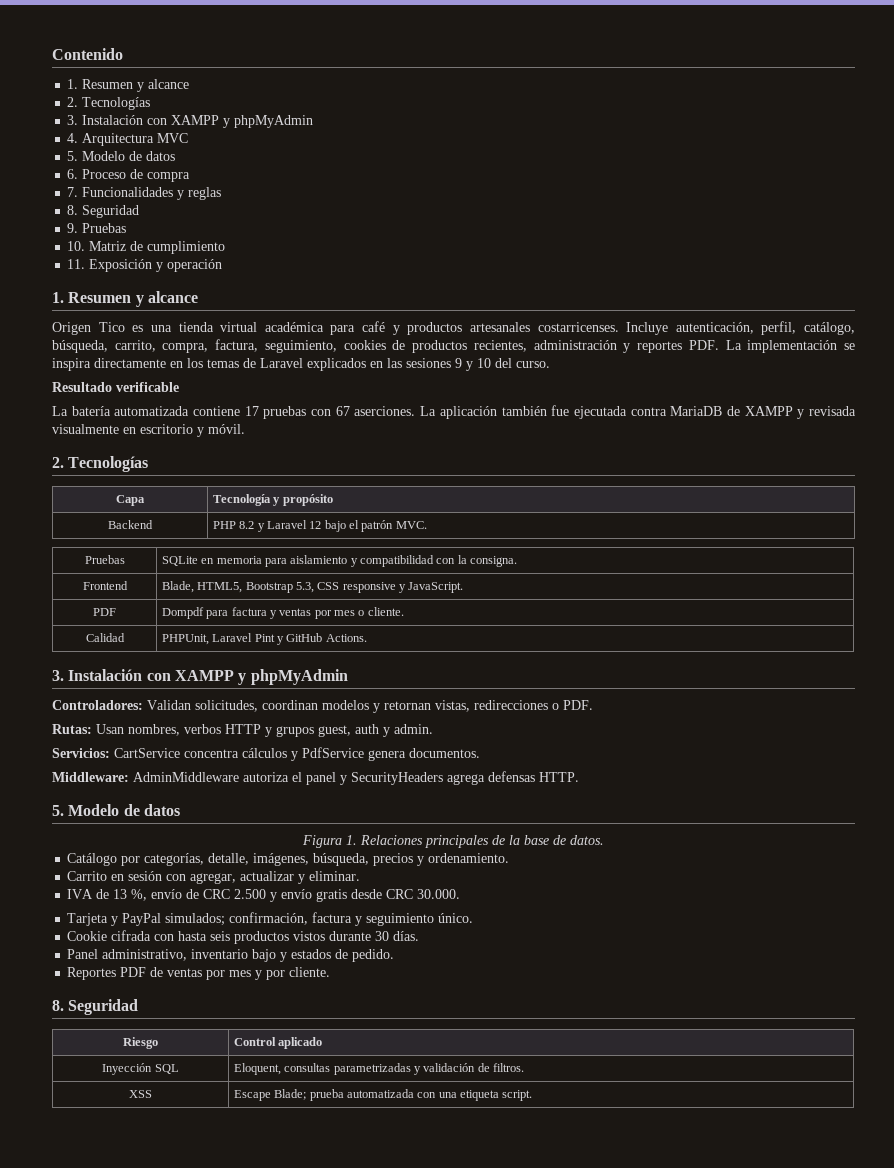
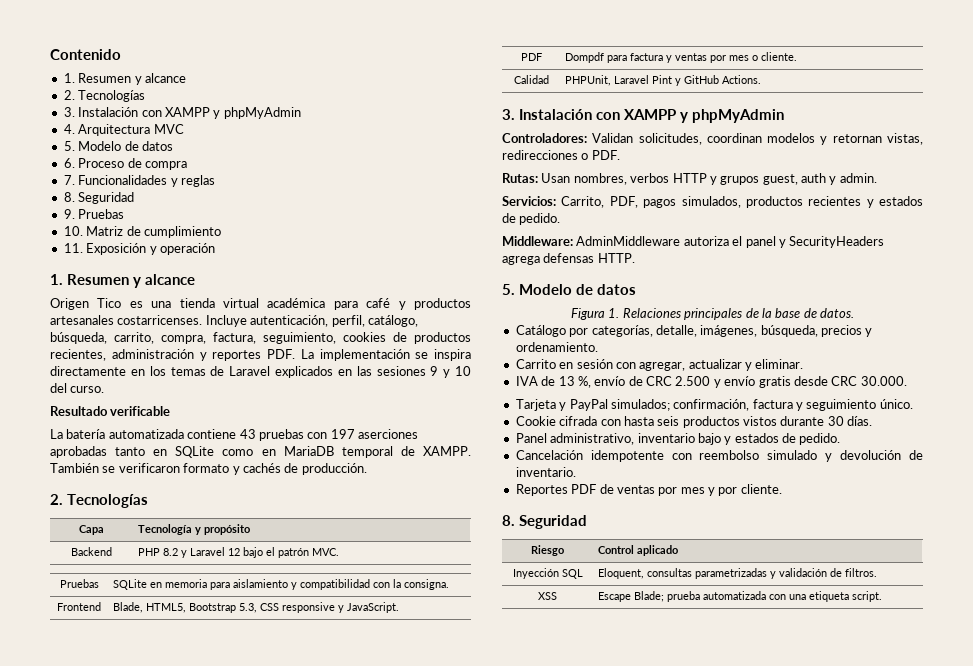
[244,406,259,416] 17 -> [239,429,256,439] 43
[335,405,857,419] [52,424,245,437] 67 aserciones. La aplicación también fue ejecutada contra MariaDB de XAMPP y revisada visualmente en escritorio y móvil. -> [330,429,418,439] [50,446,471,458] [50,463,367,475] 197 aserciones aprobadas tanto en SQLite como en MariaDB temporal de XAMPP. También se verificaron formato y cachés de producción.
[114,747,480,761] CartService concentra cálculos y PdfService genera documentos. -> [561,196,923,208] [502,213,561,225] Carrito, PDF, pagos simulados, productos recientes y estados de pedido.
(395, 955) none -> [515,450,924,462] [515,467,576,477] // Cancelación idempotente con reembolso simulado y devolución de inventario.

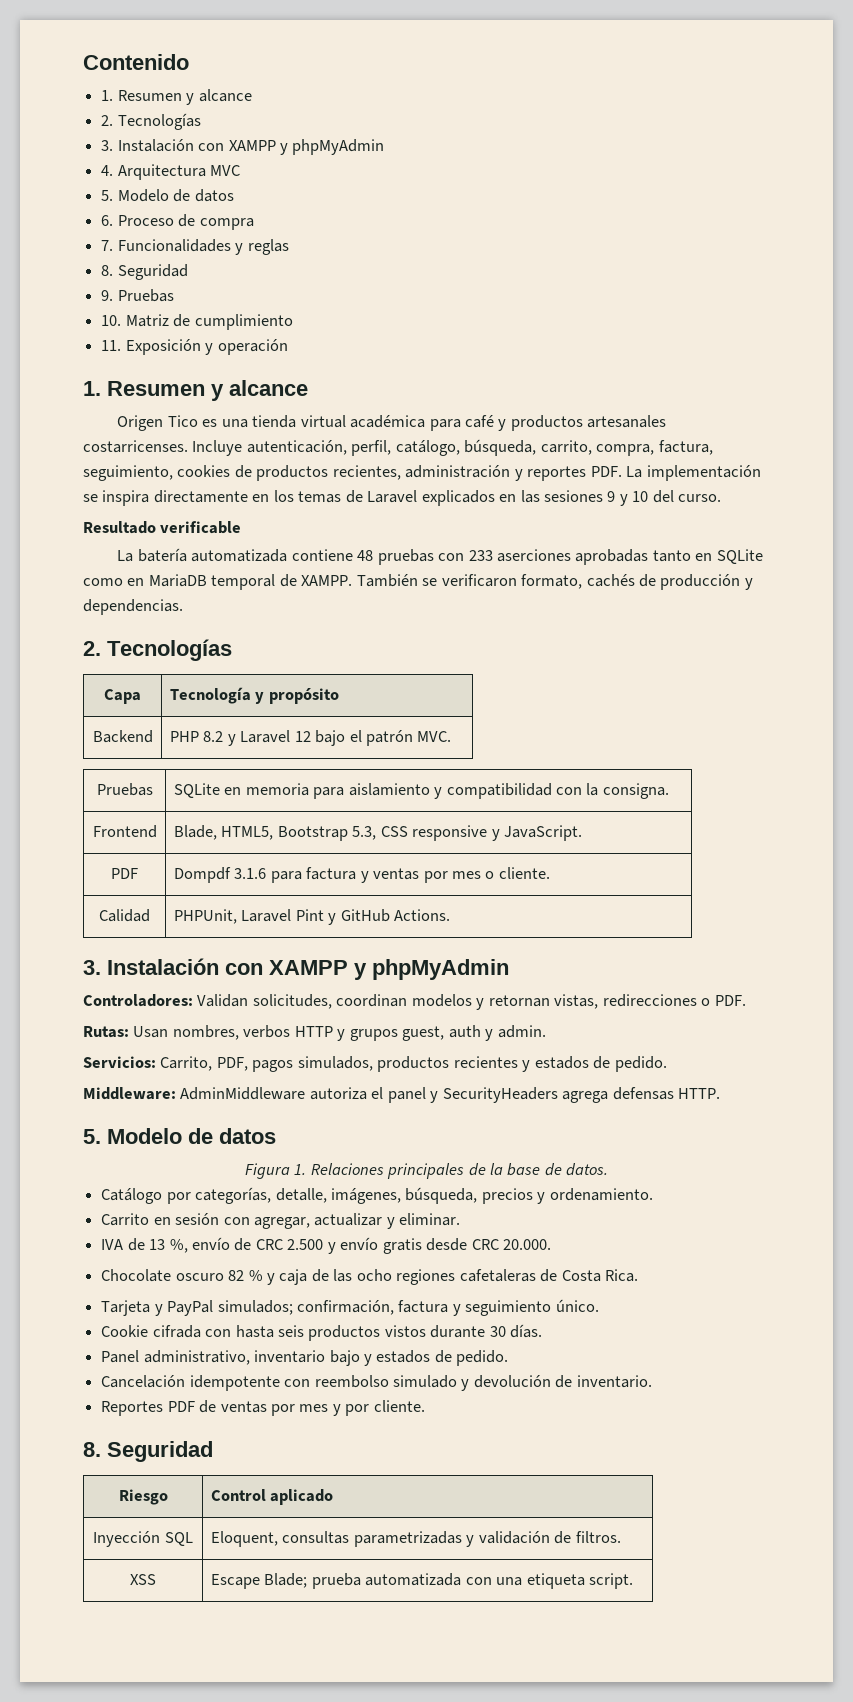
[239,429,256,439] 43 -> [357,550,374,561] 48
[330,429,355,439] 197 -> [468,550,493,561] 233
[183,463,367,475] formato y cachés de producción. -> [521,574,753,590] [83,599,183,615] formato, cachés de producción y dependencias.
(604, 57) none -> [234,868,267,879] 3.1.6
[860,376,907,386] 30.000. -> [503,1239,552,1250] [101,1269,639,1285] 20.000. // Chocolate oscuro 82 % y caja de las ocho regiones cafetaleras de Costa Rica.

